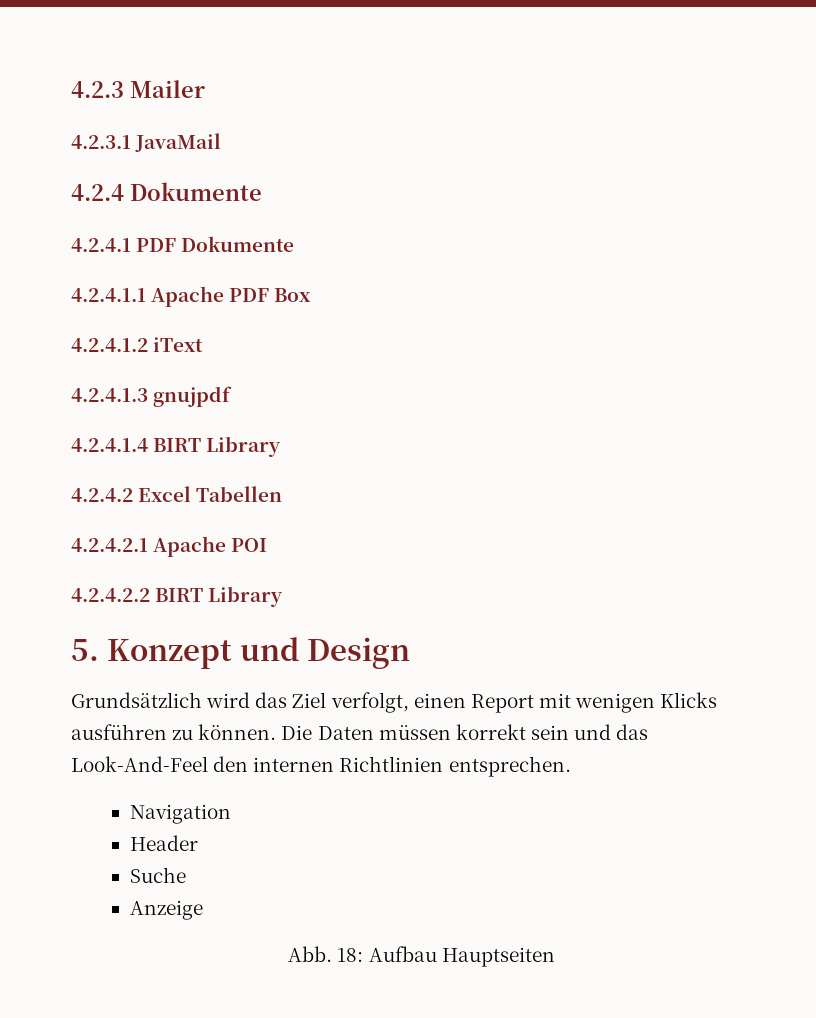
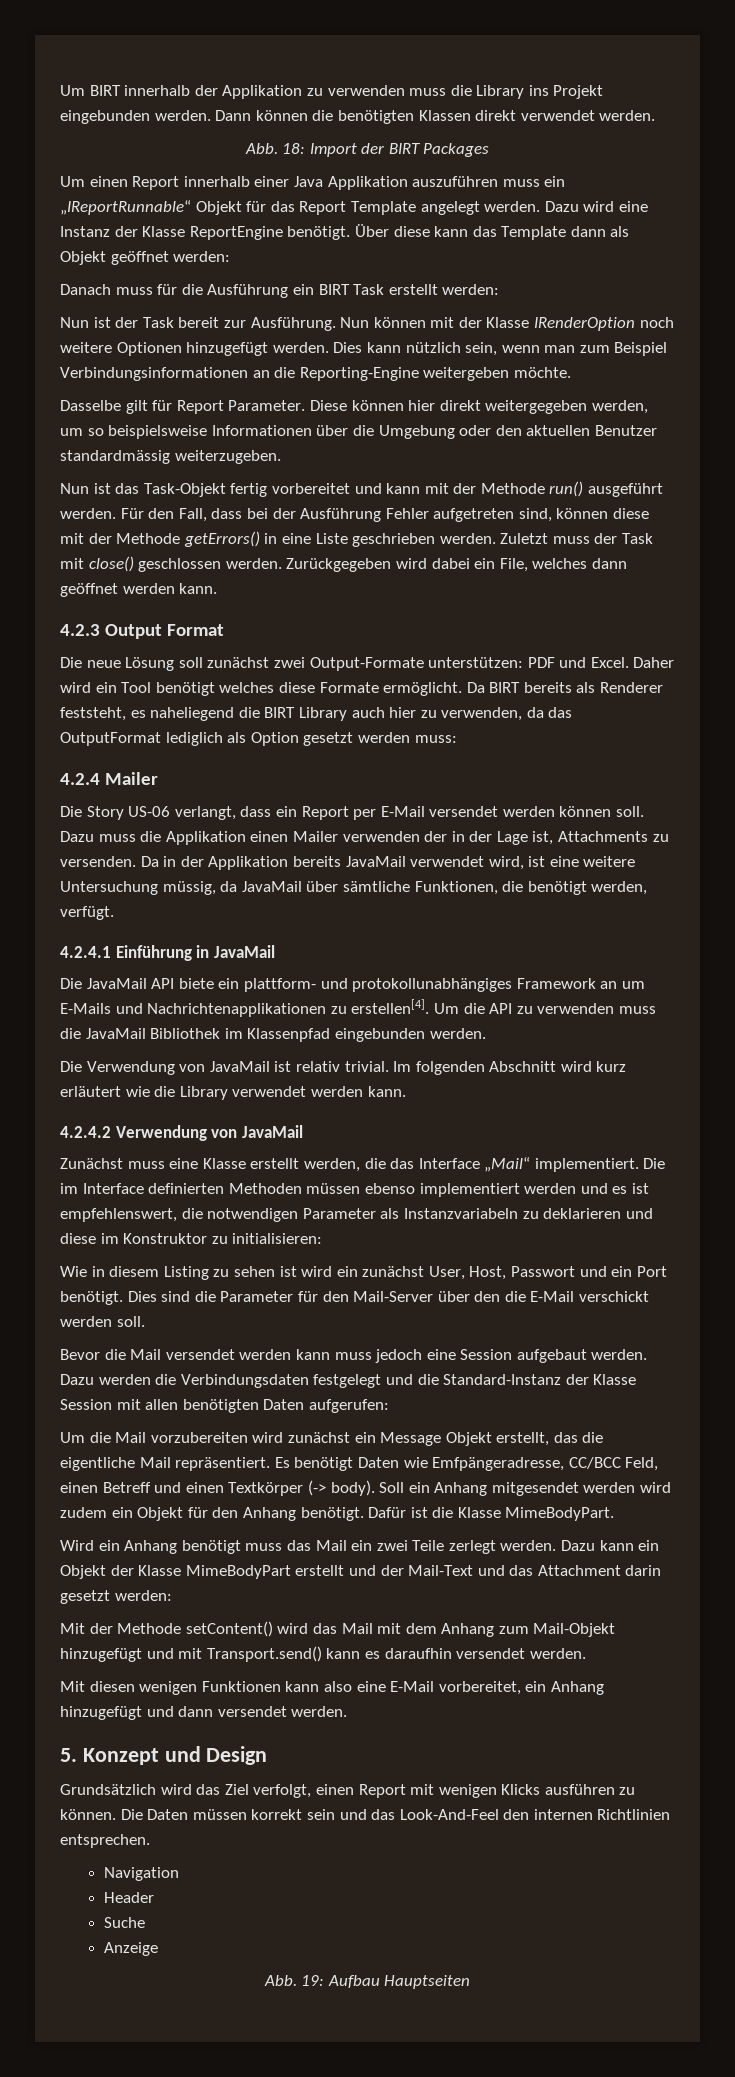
[71,80,205,98] [71,133,222,152] [71,182,262,201] [71,236,295,252] [71,286,312,307] [71,337,204,352] [71,386,233,407] [71,436,282,457] [71,486,283,502] [71,536,268,557] [71,586,284,607] 4.2.3 Mailer // 4.2.3.1 JavaMail // 4.2.4 Dokumente // 4.2.4.1 PDF Dokumente // 4.2.4.1.1 Apache PDF Box // 4.2.4.1.2 iText // 4.2.4.1.3 gnujpdf // 4.2.4.1.4 BIRT Library // 4.2.4.2 Excel Tabellen // 4.2.4.2.1 Apache POI // 4.2.4.2.2 BIRT Library -> [60,85,604,99] [60,110,656,124] [244,143,490,157] [60,176,566,190] [60,200,648,215] [60,224,630,240] [60,251,231,265] [60,284,500,298] [60,317,674,331] [60,342,668,356] [60,367,571,381] [60,400,648,414] [60,425,657,439] [60,450,281,464] [60,481,664,497] [60,508,650,522] [60,531,654,547] [60,556,627,572] [60,583,218,597] [60,624,224,639] [60,657,675,671] [60,682,664,696] [60,707,573,721] [60,732,457,746] [60,772,158,785] [60,806,645,820] [60,831,669,845] [60,856,636,870] [60,881,648,895] [60,906,114,920] [60,945,275,961] [60,978,645,992] [60,999,656,1017] [60,1028,486,1042] [60,1061,627,1075] [60,1086,406,1100] [60,1125,303,1141] [60,1157,666,1172] [60,1183,649,1197] [60,1208,653,1222] [60,1233,323,1244] [60,1266,667,1280] [60,1291,650,1305] [60,1316,145,1327] [60,1349,648,1363] [60,1374,637,1388] [60,1399,389,1413] [60,1432,604,1446] [60,1457,659,1471] [60,1480,672,1496] [60,1507,615,1521] [60,1540,660,1554] [60,1565,662,1579] [60,1590,172,1604] [60,1621,616,1637] [60,1646,586,1662] [60,1681,604,1695] [60,1706,348,1720] Um BIRT innerhalb der Applikation zu verwenden muss die Library ins Projekt eingebunden werden. Dann können die benötigten Klassen direkt verwendet werden. // Abb. 18: Import der BIRT Packages // Um einen Report innerhalb einer Java Applikation auszuführen muss ein „IReportRunnable“ Objekt für das Report Template angelegt werden. Dazu wird eine Instanz der Klasse ReportEngine benötigt. Über diese kann das Template dann als Objekt geöffnet werden: // Danach muss für die Ausführung ein BIRT Task erstellt werden: // Nun ist der Task bereit zur Ausführung. Nun können mit der Klasse IRenderOption noch weitere Optionen hinzugefügt werden. Dies kann nützlich sein, wenn man zum Beispiel Verbindungsinformationen an die Reporting-Engine weitergeben möchte. // Dasselbe gilt für Report Parameter. Diese können hier direkt weitergegeben werden, um so beispielsweise Informationen über die Umgebung oder den aktuellen Benutzer standardmässig weiterzugeben. // Nun ist das Task-Objekt fertig vorbereitet und kann mit der Methode run() ausgeführt werden. Für den Fall, dass bei der Ausführung Fehler aufgetreten sind, können diese mit der Methode getErrors() in eine Liste geschrieben werden. Zuletzt muss der Task mit close() geschlossen werden. Zurückgegeben wird dabei ein File, welches dann geöffnet werden kann. // 4.2.3 Output Format // Die neue Lösung soll zunächst zwei Output-Formate unterstützen: PDF und Excel. Daher wird ein Tool benötigt welches diese Formate ermöglicht. Da BIRT bereits als Renderer feststeht, es naheliegend die BIRT Library auch hier zu verwenden, da das OutputFormat lediglich als Option gesetzt werden muss: // 4.2.4 Mailer // Die Story US-06 verlangt, dass ein Report per E-Mail versendet werden können soll. Dazu muss die Applikation einen Mailer verwenden der in der Lage ist, Attachments zu versenden. Da in der Applikation bereits JavaMail verwendet wird, ist eine weitere Untersuchung müssig, da JavaMail über sämtliche Funktionen, die benötigt werden, verfügt. // 4.2.4.1 Einführung in JavaMail // Die JavaMail API biete ein plattform- und protokollunabhängiges Framework an um E-Mails und Nachrichtenapplikationen zu erstellen[4]. Um die API zu verwenden muss die JavaMail Bibliothek im Klassenpfad eingebunden werden. // Die Verwendung von JavaMail ist relativ trivial. Im folgenden Abschnitt wird kurz erläutert wie die Library verwendet werden kann. // 4.2.4.2 Verwendung von JavaMail // Zunächst muss eine Klasse erstellt werden, die das Interface „Mail“ implementiert. Die im Interface definierten Methoden müssen ebenso implementiert werden und es ist empfehlenswert, die notwendigen Parameter als Instanzvariabeln zu deklarieren und diese im Konstruktor zu initialisieren: // Wie in diesem Listing zu sehen ist wird ein zunächst User, Host, Passwort und ein Port benötigt. Dies sind die Parameter für den Mail-Server über den die E-Mail verschickt werden soll. // Bevor die Mail versendet werden kann muss jedoch eine Session aufgebaut werden. Dazu werden die Verbindungsdaten festgelegt und die Standard-Instanz der Klasse Session mit allen benötigten Daten aufgerufen: // Um die Mail vorzubereiten wird zunächst ein Message Objekt erstellt, das die eigentliche Mail repräsentiert. Es benötigt Daten wie Emfpängeradresse, CC/BCC Feld, einen Betreff und einen Textkörper (-> body). Soll ein Anhang mitgesendet werden wird zudem ein Objekt für den Anhang benötigt. Dafür ist die Klasse MimeBodyPart. // Wird ein Anhang benötigt muss das Mail ein zwei Teile zerlegt werden. Dazu kann ein Objekt der Klasse MimeBodyPart erstellt und der Mail-Text und das Attachment darin gesetzt werden: // Mit der Methode setContent() wird das Mail mit dem Anhang zum Mail-Objekt hinzugefügt und mit Transport.send() kann es daraufhin versendet werden. // Mit diesen wenigen Funktionen kann also eine E-Mail vorbereitet, ein Anhang hinzugefügt und dann versendet werden.
[337,948,364,962] 18: -> [301,1975,325,1986] 19:

